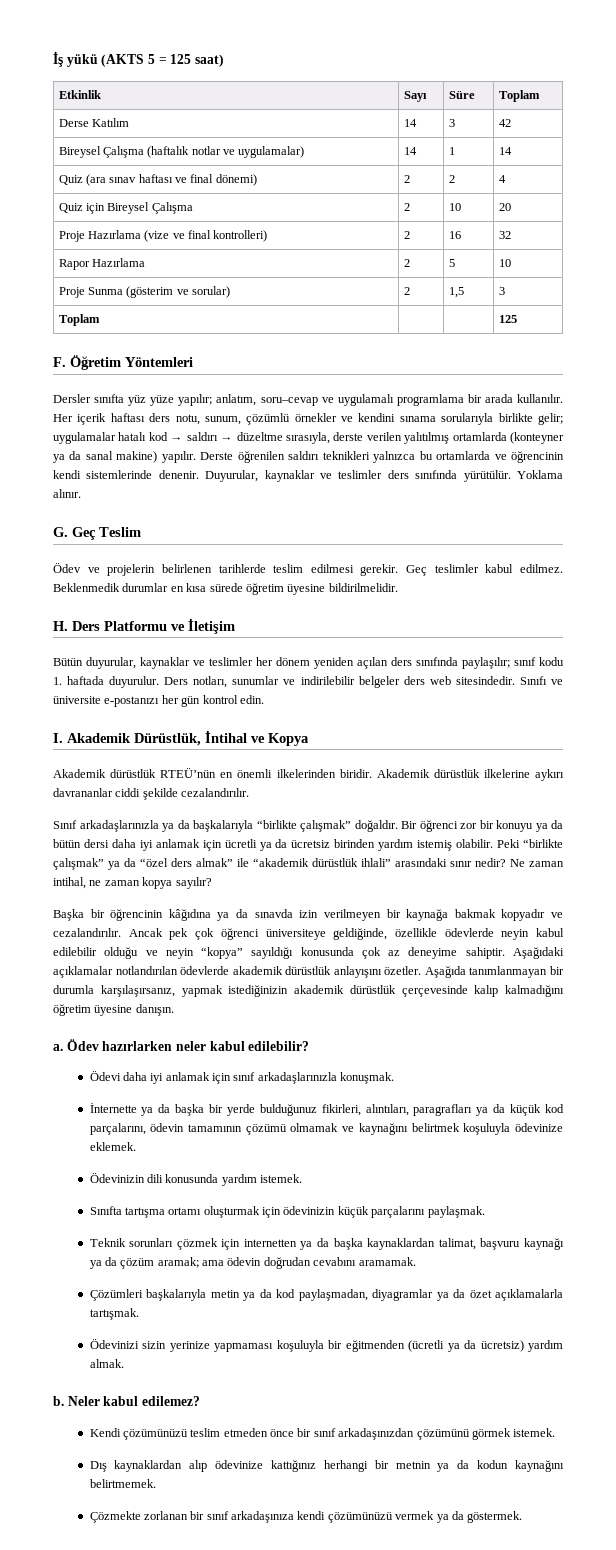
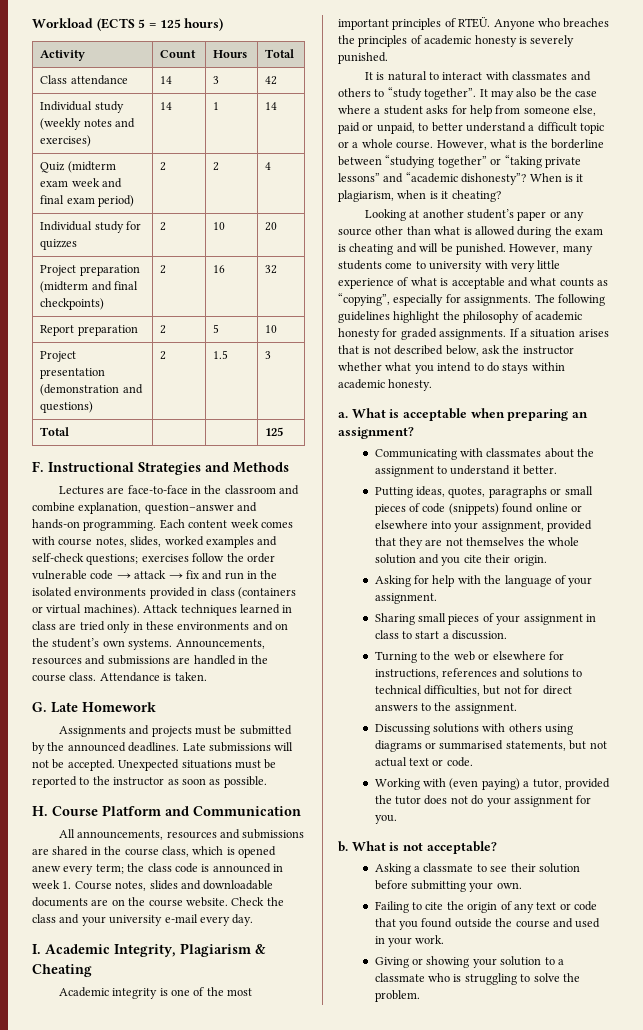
[53,51,224,67] [58,90,101,99] [403,91,427,102] [448,91,475,99] [498,90,540,102] [58,118,129,127] [403,119,417,127] [448,119,455,127] [498,119,511,127] [58,146,305,158] [403,147,417,155] [448,147,455,155] [498,147,512,155] [58,174,257,186] İş yükü (AKTS 5 = 125 saat) // Etkinlik | Sayı | Süre | Toplam // Derse Katılım | 14 | 3 | 42 // Bireysel Çalışma (haftalık notlar ve uygulamalar) | 14 | 1 | 14 // Quiz (ara sınav haftası ve final dönemi) -> [32,18,224,31] [40,50,86,61] [160,50,197,58] [213,50,248,58] [265,49,295,58] [40,75,128,85] [160,76,173,84] [213,76,220,84] [265,76,278,85] [40,101,124,113] [40,118,136,130] [40,135,92,147] [160,102,173,110] [213,102,220,110] [265,102,278,110] [40,161,116,173] [40,178,123,188] [40,195,135,207] Workload (ECTS 5 = 125 hours) // Activity | Count | Hours | Total // Class attendance | 14 | 3 | 42 // Individual study (weekly notes and exercises) | 14 | 1 | 14 // Quiz (midterm exam week and final exam period)
[58,202,193,214] Quiz için Bireysel Çalışma -> [40,221,142,233] [40,239,78,250] Individual study for quizzes
[58,230,268,242] Proje Hazırlama (vize ve final kontrolleri) -> [40,265,140,276] [40,281,139,293] [40,298,105,310] Project preparation (midterm and final checkpoints)
[58,258,145,270] Rapor Hazırlama -> [40,325,138,336] Report preparation
[58,286,231,298] [403,287,410,295] [448,287,464,298] Proje Sunma (gösterim ve sorular) | 2 | 1,5 -> [40,351,77,362] [40,368,106,379] [40,384,143,396] [40,401,94,413] [160,351,167,360] [213,350,229,359] Project presentation (demonstration and questions) | 2 | 1.5
[58,314,100,326] Toplam -> [40,427,70,436] Total
[70,355,193,370] [53,394,563,406] [53,413,563,425] [53,432,564,444] [53,451,564,463] [53,470,563,482] [53,489,81,498] [53,527,141,540] [53,563,563,576] [53,583,398,595] [53,618,235,634] [53,657,564,669] [53,676,563,688] [53,695,264,707] [53,730,309,746] [53,768,565,781] [53,788,250,800] [53,820,563,832] [53,839,563,851] [53,858,564,870] [53,877,212,889] [53,909,564,921] [53,928,564,940] [53,947,564,959] [53,966,564,978] [53,985,564,997] [53,1004,174,1016] [53,1039,310,1051] [89,1071,395,1084] [89,1103,565,1116] [89,1123,564,1135] [89,1142,136,1151] [89,1173,303,1186] [89,1206,485,1218] [89,1238,564,1250] [89,1257,416,1269] [89,1289,563,1301] [89,1308,139,1320] [89,1339,563,1352] [89,1359,124,1368] [53,1396,200,1406] [89,1428,556,1440] [89,1460,564,1472] [89,1479,156,1488] [89,1511,523,1523] Öğretim Yöntemleri // Dersler sınıfta yüz yüze yapılır; anlatım, soru–cevap ve uygulamalı programlama bir arada kullanılır. Her içerik haftası ders notu, sunum, çözümlü örnekler ve kendini sınama sorularıyla birlikte gelir; uygulamalar hatalı kod → saldırı → düzeltme sırasıyla, derste verilen yalıtılmış ortamlarda (konteyner ya da sanal makine) yapılır. Derste öğrenilen saldırı teknikleri yalnızca bu ortamlarda ve öğrencinin kendi sistemlerinde denenir. Duyurular, kaynaklar ve teslimler ders sınıfında yürütülür. Yoklama alınır. // G. Geç Teslim // Ödev ve projelerin belirlenen tarihlerde teslim edilmesi gerekir. Geç teslimler kabul edilmez. Beklenmedik durumlar en kısa sürede öğretim üyesine bildirilmelidir. // H. Ders Platformu ve İletişim // Bütün duyurular, kaynaklar ve teslimler her dönem yeniden açılan ders sınıfında paylaşılır; sınıf kodu 1. haftada duyurulur. Ders notları, sunumlar ve indirilebilir belgeler ders web sitesindedir. Sınıfı ve üniversite e-postanızı her gün kontrol edin. // I. Akademik Dürüstlük, İntihal ve Kopya // Akademik dürüstlük RTEÜ’nün en önemli ilkelerinden biridir. Akademik dürüstlük ilkelerine aykırı davrananlar ciddi şekilde cezalandırılır. // Sınıf arkadaşlarınızla ya da başkalarıyla “birlikte çalışmak” doğaldır. Bir öğrenci zor bir konuyu ya da bütün dersi daha iyi anlamak için ücretli ya da ücretsiz birinden yardım istemiş olabilir. Peki “birlikte çalışmak” ya da “özel ders almak” ile “akademik dürüstlük ihlali” arasındaki sınır nedir? Ne zaman intihal, ne zaman kopya sayılır? // Başka bir öğrencinin kâğıdına ya da sınavda izin verilmeyen bir kaynağa bakmak kopyadır ve cezalandırılır. Ancak pek çok öğrenci üniversiteye geldiğinde, özellikle ödevlerde neyin kabul edilebilir olduğu ve neyin “kopya” sayıldığı konusunda çok az deneyime sahiptir. Aşağıdaki açıklamalar notlandırılan ödevlerde akademik dürüstlük anlayışını özetler. Aşağıda tanımlanmayan bir durumla karşılaşırsanız, yapmak istediğinizin akademik dürüstlük çerçevesinde kalıp kalmadığını öğretim üyesine danışın. // a. Ödev hazırlarken neler kabul edilebilir? // Ödevi daha iyi anlamak için sınıf arkadaşlarınızla konuşmak. // İnternette ya da başka bir yerde bulduğunuz fikirleri, alıntıları, paragrafları ya da küçük kod parçalarını, ödevin tamamının çözümü olmamak ve kaynağını belirtmek koşuluyla ödevinize eklemek. // Ödevinizin dili konusunda yardım istemek. // Sınıfta tartışma ortamı oluşturmak için ödevinizin küçük parçalarını paylaşmak. // Teknik sorunları çözmek için internetten ya da başka kaynaklardan talimat, başvuru kaynağı ya da çözüm aramak; ama ödevin doğrudan cevabını aramamak. // Çözümleri başkalarıyla metin ya da kod paylaşmadan, diyagramlar ya da özet açıklamalarla tartışmak. // Ödevinizi sizin yerinize yapmaması koşuluyla bir eğitmenden (ücretli ya da ücretsiz) yardım almak. // b. Neler kabul edilemez? // Kendi çözümünüzü teslim etmeden önce bir sınıf arkadaşınızdan çözümünü görmek istemek. // Dış kaynaklardan alıp ödevinize kattığınız herhangi bir metnin ya da kodun kaynağını belirtmemek. // Çözmekte zorlanan bir sınıf arkadaşınıza kendi çözümünüzü vermek ya da göstermek. -> [48,462,289,475] [58,485,300,495] [32,502,258,514] [32,519,293,531] [32,536,278,548] [32,553,275,565] [32,570,278,580] [32,587,296,599] [32,604,293,616] [32,621,288,633] [32,638,265,650] [32,655,269,665] [32,672,207,682] [32,702,156,713] [58,725,292,737] [32,742,294,754] [32,759,277,771] [32,776,267,788] [32,805,301,816] [58,829,305,840] [32,846,276,858] [32,863,283,875] [32,880,274,891] [32,897,284,907] [32,914,254,926] [32,943,266,957] [32,964,92,977] [58,987,253,999] [338,17,610,30] [338,35,575,47] [338,52,388,64] [364,71,591,81] [338,87,598,100] [338,105,596,117] [338,122,604,134] [338,139,604,150] [338,155,581,168] [338,172,584,185] [338,190,501,202] [364,209,585,221] [338,226,603,238] [338,243,593,255] [338,260,561,272] [338,277,608,289] [338,293,605,306] [338,311,582,323] [338,328,609,340] [338,345,574,356] [338,362,565,374] [338,379,433,391] [338,408,588,421] [338,427,414,439] [374,448,595,460] [374,465,558,477] [374,486,593,498] [374,503,582,515] [374,520,593,532] [374,537,579,549] [374,554,547,566] [374,575,593,587] [374,593,437,604] [374,613,596,625] [374,630,508,640] [374,651,564,663] [374,668,583,679] [374,685,572,696] [374,702,517,714] [374,723,574,735] [374,740,607,752] [374,757,473,767] [374,778,610,790] [374,795,592,807] [374,815,397,824] [338,841,497,854] [374,863,580,875] [374,880,522,892] [374,901,598,913] [374,918,601,930] [374,935,445,947] [374,956,564,968] [374,973,580,985] [374,990,420,1002] Instructional Strategies and Methods // Lectures are face-to-face in the classroom and combine explanation, question–answer and hands-on programming. Each content week comes with course notes, slides, worked examples and self-check questions; exercises follow the order vulnerable code → attack → fix and run in the isolated environments provided in class (containers or virtual machines). Attack techniques learned in class are tried only in these environments and on the student’s own systems. Announcements, resources and submissions are handled in the course class. Attendance is taken. // G. Late Homework // Assignments and projects must be submitted by the announced deadlines. Late submissions will not be accepted. Unexpected situations must be reported to the instructor as soon as possible. // H. Course Platform and Communication // All announcements, resources and submissions are shared in the course class, which is opened anew every term; the class code is announced in week 1. Course notes, slides and downloadable documents are on the course website. Check the class and your university e-mail every day. // I. Academic Integrity, Plagiarism & Cheating // Academic integrity is one of the most important principles of RTEÜ. Anyone who breaches the principles of academic honesty is severely punished. // It is natural to interact with classmates and others to “study together”. It may also be the case where a student asks for help from someone else, paid or unpaid, to better understand a difficult topic or a whole course. However, what is the borderline between “studying together” or “taking private lessons” and “academic dishonesty”? When is it plagiarism, when is it cheating? // Looking at another student’s paper or any source other than what is allowed during the exam is cheating and will be punished. However, many students come to university with very little experience of what is acceptable and what counts as “copying”, especially for assignments. The following guidelines highlight the philosophy of academic honesty for graded assignments. If a situation arises that is not described below, ask the instructor whether what you intend to do stays within academic honesty. // a. What is acceptable when preparing an assignment? // Communicating with classmates about the assignment to understand it better. // Putting ideas, quotes, paragraphs or small pieces of code (snippets) found online or elsewhere into your assignment, provided that they are not themselves the whole solution and you cite their origin. // Asking for help with the language of your assignment. // Sharing small pieces of your assignment in class to start a discussion. // Turning to the web or elsewhere for instructions, references and solutions to technical difficulties, but not for direct answers to the assignment. // Discussing solutions with others using diagrams or summarised statements, but not actual text or code. // Working with (even paying) a tutor, provided the tutor does not do your assignment for you. // b. What is not acceptable? // Asking a classmate to see their solution before submitting your own. // Failing to cite the origin of any text or code that you found outside the course and used in your work. // Giving or showing your solution to a classmate who is struggling to solve the problem.

